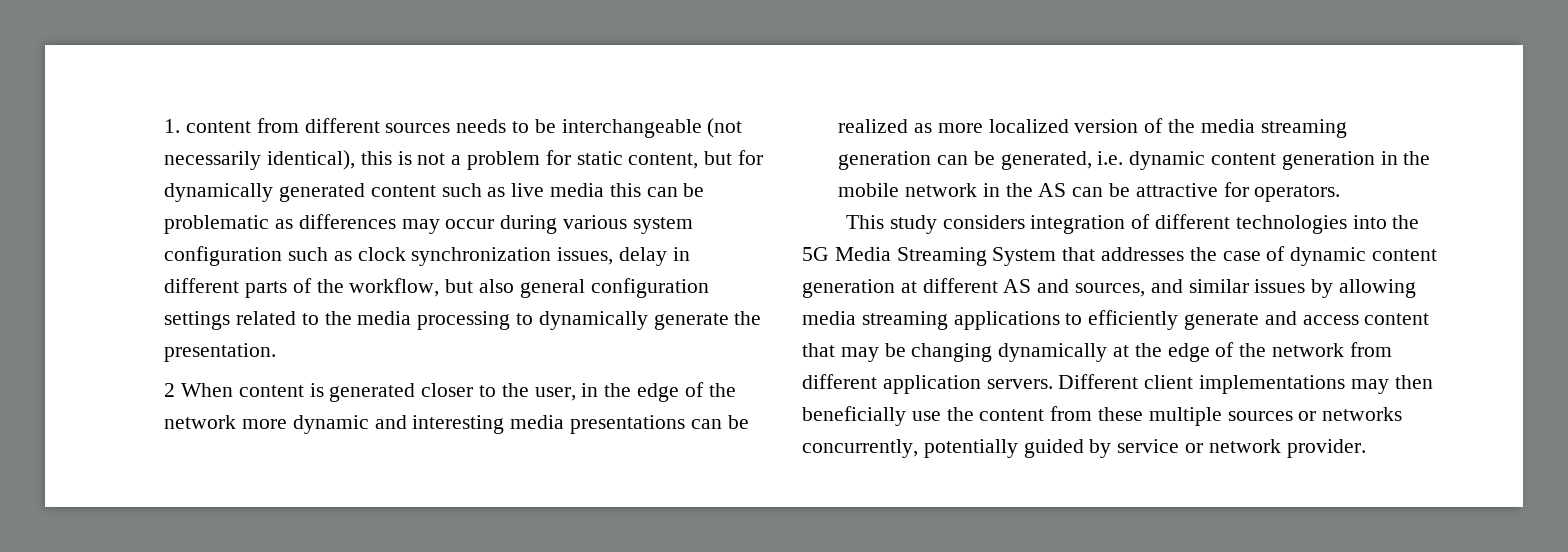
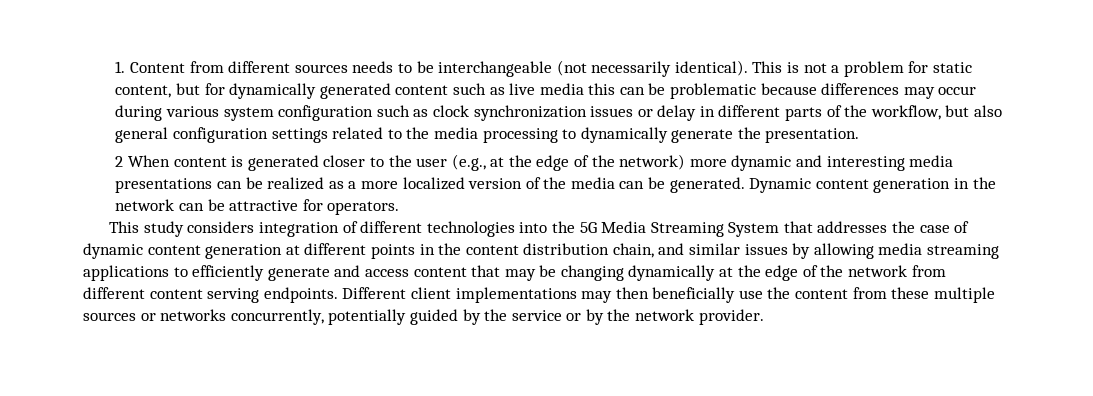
[185,121,251,133] content -> [129,62,185,73] Content
[266,150,392,170] identical), this -> [674,60,783,76] identical). This
[274,219,293,229] as -> [760,83,817,95] because
[557,247,614,265] issues, -> [590,106,653,117] issues or
[534,382,736,402] [164,415,237,429] user, in the edge of the network -> [416,154,686,171] user (e.g., at the edge of the network)
(932, 128) none -> [348,181,357,189] a
[1260,119,1347,138] [838,151,1431,170] [838,183,1067,197] streaming generation can be generated, i.e. dynamic content generation in the mobile network in the AS -> [619,177,996,193] [115,199,175,211] can be generated. Dynamic content generation in the network
[1003,279,1146,297] AS and sources, -> [370,243,654,259] points in the content distribution chain,
[882,375,1053,394] application servers. -> [149,287,338,303] content serving endpoints.
(1112, 448) none -> [484,309,508,321] the
(1204, 448) none -> [585,309,631,325] by the

